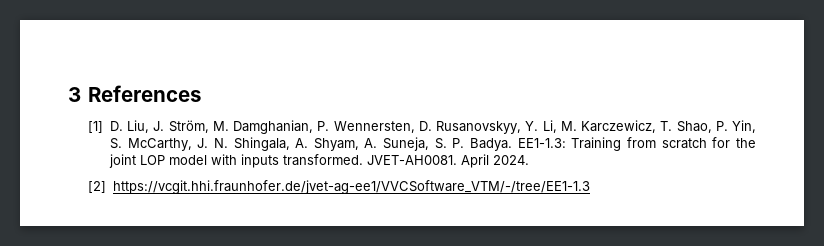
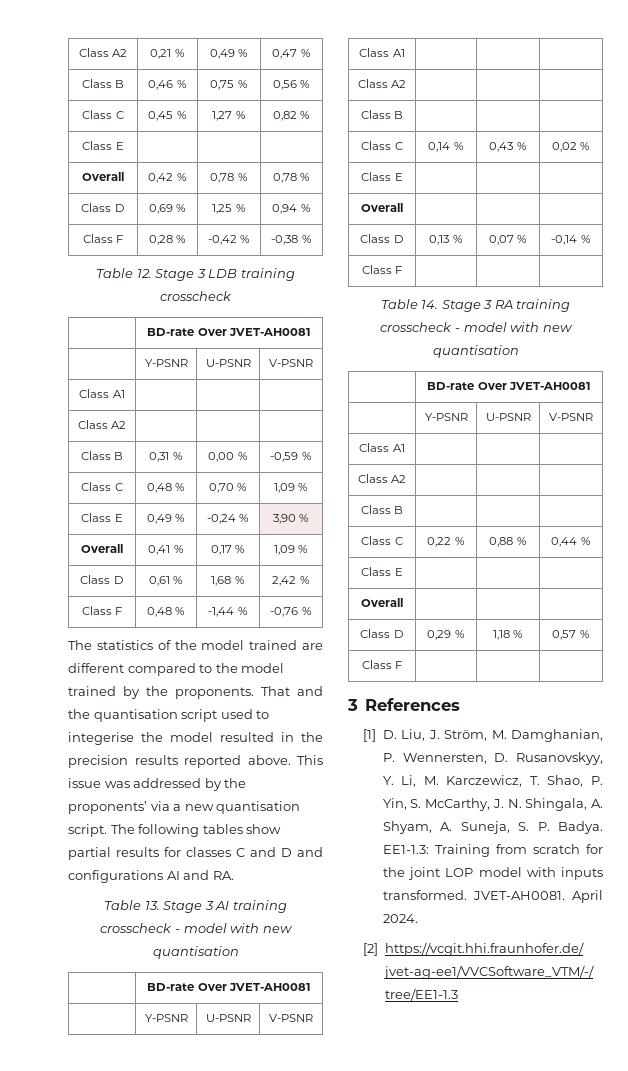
(68, 94) none -> [78,48,128,57] [150,49,185,59] [209,49,249,59] [272,49,311,59] [81,79,125,88] [148,80,187,90] [210,80,248,90] [272,80,311,90] [82,110,124,119] [148,111,187,121] [212,111,246,121] [272,111,311,121] [82,141,124,150] [82,172,124,181] [148,173,187,183] [210,173,248,183] [272,173,311,183] [81,203,125,212] [148,204,187,214] [212,204,246,214] [272,204,311,214] [82,234,124,243] [148,235,187,245] [207,235,251,245] [271,235,312,245] [96,268,295,281] [160,291,232,301] [147,328,311,336] [144,359,188,367] [205,359,251,367] [269,359,313,367] [79,389,125,398] [77,420,127,429] [80,451,124,460] [149,452,183,462] [208,452,248,462] [270,452,312,462] [81,482,123,491] [146,483,186,493] [208,483,248,493] [273,483,309,493] [81,513,123,522] [146,514,186,524] [206,514,250,524] [272,514,310,524] [81,544,123,553] [148,545,184,555] [210,545,246,555] [273,545,309,555] [80,575,124,584] [148,576,184,586] [211,576,245,586] [272,576,310,586] [81,606,123,615] [146,607,186,617] [208,607,248,617] [270,607,312,617] [68,640,323,650] [68,663,285,676] [68,686,323,699] [68,709,270,722] [68,732,323,745] [68,755,323,768] [68,778,247,791] [68,801,301,814] [68,824,282,837] [68,847,323,860] [68,870,234,883] [104,900,287,913] [100,923,293,933] [152,946,239,959] [147,983,311,991] [144,1014,188,1022] [205,1014,251,1022] [269,1014,313,1022] [359,48,405,57] [357,79,407,88] [360,110,404,119] [361,141,403,150] [428,142,464,152] [489,142,527,152] [551,142,591,152] [361,172,403,181] [361,203,403,212] [360,234,404,243] [429,235,463,245] [488,235,528,245] [551,235,591,245] [361,265,403,274] [380,299,571,312] [380,322,573,332] [432,345,519,358] [427,382,591,390] [424,413,468,421] [485,413,531,421] [549,413,593,421] [359,443,405,452] [357,474,407,483] [360,505,404,514] [361,536,403,545] [427,537,465,547] [489,537,527,547] [551,537,591,547] [361,567,403,576] [361,598,403,607] [360,629,404,638] [427,630,465,640] [492,630,524,640] [552,630,590,640] [361,660,403,669] Class A2 | 0,21 % | 0,49 % | 0,47 % // Class B | 0,46 % | 0,75 % | 0,56 % // Class C | 0,45 % | 1,27 % | 0,82 % // Class E | | | // Overall | 0,42 % | 0,78 % | 0,78 % // Class D | 0,69 % | 1,25 % | 0,94 % // Class F | 0,28 % | -0,42 % | -0,38 % // Table 12. Stage 3 LDB training crosscheck // | BD-rate Over JVET-AH0081 // | Y-PSNR | U-PSNR | V-PSNR // Class A1 | | | // Class A2 | | | // Class B | 0,31 % | 0,00 % | -0,59 % // Class C | 0,48 % | 0,70 % | 1,09 % // Class E | 0,49 % | -0,24 % | 3,90 % // Overall | 0,41 % | 0,17 % | 1,09 % // Class D | 0,61 % | 1,68 % | 2,42 % // Class F | 0,48 % | -1,44 % | -0,76 % // The statistics of the model trained are different compared to the model trained by the proponents. That and the quantisation script used to integerise the model resulted in the precision results reported above. This issue was addressed by the proponents’ via a new quantisation script. The following tables show partial results for classes C and D and configurations AI and RA. // Table 13. Stage 3 AI training crosscheck - model with new quantisation // | BD-rate Over JVET-AH0081 // | Y-PSNR | U-PSNR | V-PSNR // Class A1 | | | // Class A2 | | | // Class B | | | // Class C | 0,14 % | 0,43 % | 0,02 % // Class E | | | // Overall | | | // Class D | 0,13 % | 0,07 % | -0,14 % // Class F | | | // Table 14. Stage 3 RA training crosscheck - model with new quantisation // | BD-rate Over JVET-AH0081 // | Y-PSNR | U-PSNR | V-PSNR // Class A1 | | | // Class A2 | | | // Class B | | | // Class C | 0,22 % | 0,88 % | 0,44 % // Class E | | | // Overall | | | // Class D | 0,29 % | 1,18 % | 0,57 % // Class F | | | //

